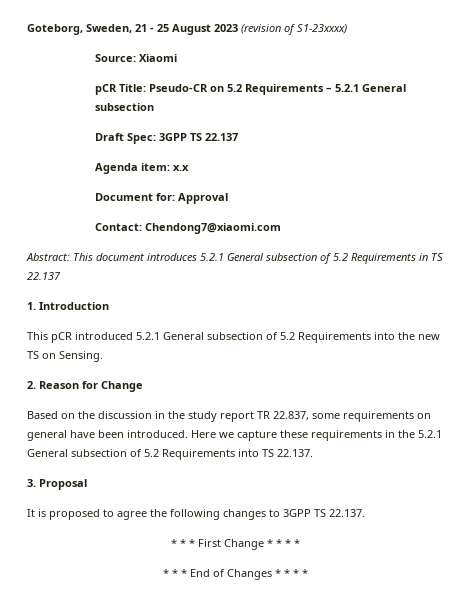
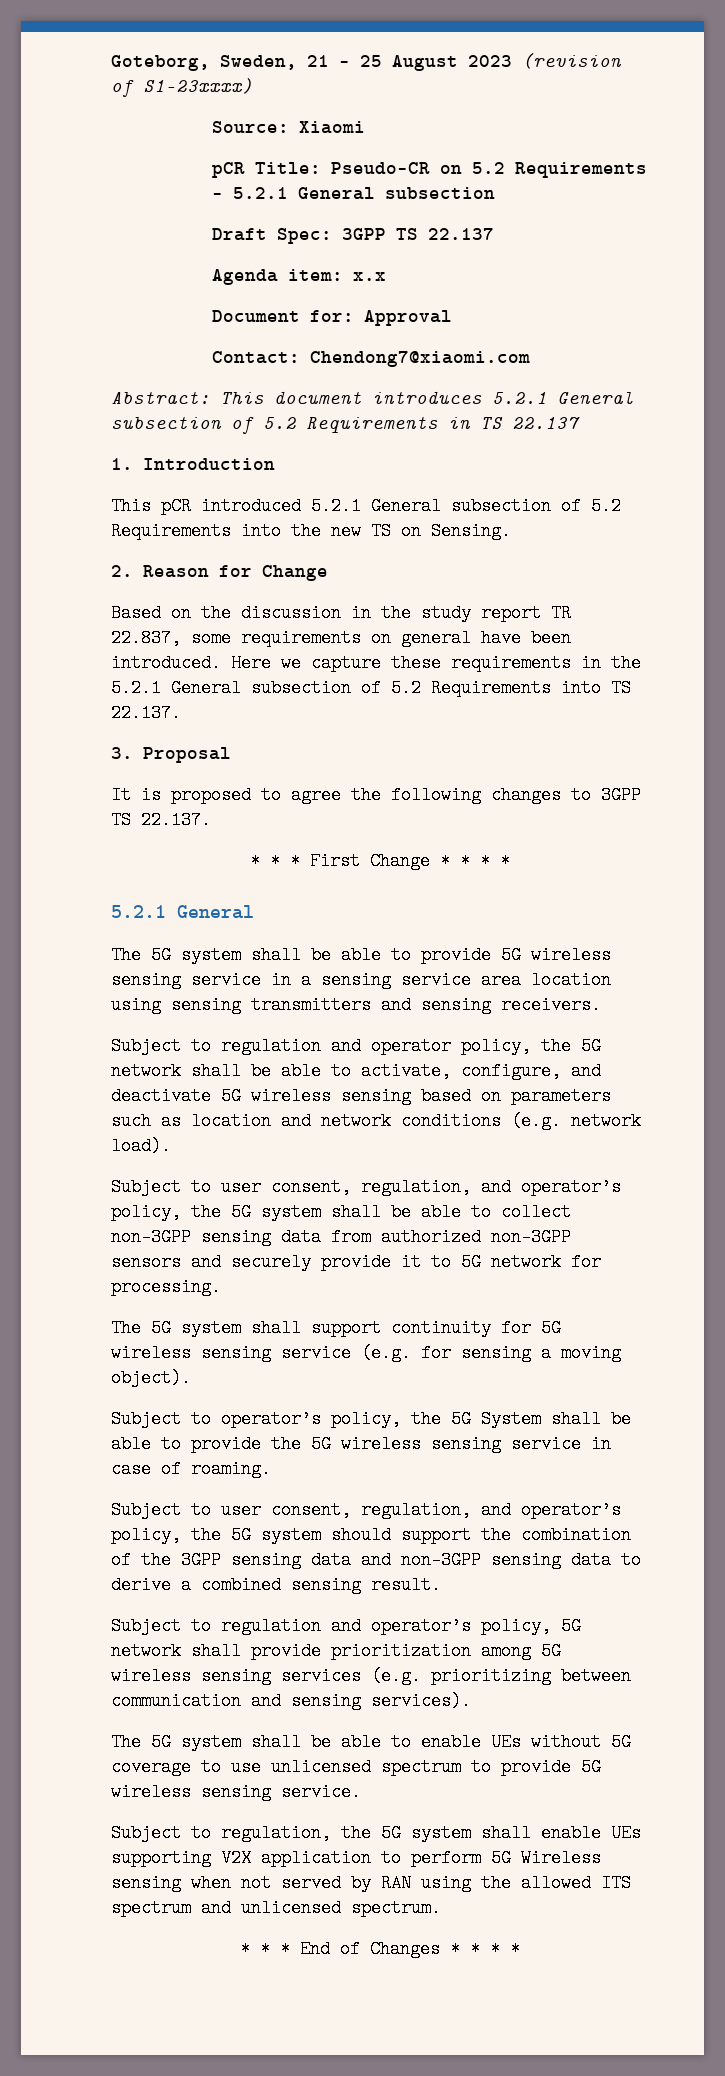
(300, 543) none -> [111,905,254,919] [111,946,611,964] [111,971,611,989] [111,996,601,1014] [111,1037,601,1055] [111,1062,601,1080] [111,1087,611,1105] [111,1112,641,1130] [111,1137,171,1155] [111,1178,621,1196] [111,1203,571,1221] [111,1228,571,1246] [111,1253,601,1271] [111,1278,221,1296] [111,1319,561,1337] [111,1344,621,1362] [111,1369,191,1387] [111,1410,631,1428] [111,1435,611,1453] [111,1460,271,1478] [111,1501,621,1519] [111,1526,631,1544] [111,1551,641,1569] [111,1576,441,1594] [111,1617,581,1635] [111,1642,561,1660] [111,1667,631,1685] [111,1692,471,1710] [111,1733,631,1751] [111,1758,601,1776] [111,1783,361,1801] [111,1824,641,1842] [111,1849,601,1867] [111,1874,631,1892] [111,1899,441,1917] // 5.2.1 General // The 5G system shall be able to provide 5G wireless sensing service in a sensing service area location using sensing transmitters and sensing receivers. // Subject to regulation and operator policy, the 5G network shall be able to activate, configure, and deactivate 5G wireless sensing based on parameters such as location and network conditions (e.g. network load). // Subject to user consent, regulation, and operator’s policy, the 5G system shall be able to collect non-3GPP sensing data from authorized non-3GPP sensors and securely provide it to 5G network for processing. // The 5G system shall support continuity for 5G wireless sensing service (e.g. for sensing a moving object). // Subject to operator’s policy, the 5G System shall be able to provide the 5G wireless sensing service in case of roaming. // Subject to user consent, regulation, and operator’s policy, the 5G system should support the combination of the 3GPP sensing data and non-3GPP sensing data to derive a combined sensing result. // Subject to regulation and operator’s policy, 5G network shall provide prioritization among 5G wireless sensing services (e.g. prioritizing between communication and sensing services). // The 5G system shall be able to enable UEs without 5G coverage to use unlicensed spectrum to provide 5G wireless sensing service. // Subject to regulation, the 5G system shall enable UEs supporting V2X application to perform 5G Wireless sensing when not served by RAN using the allowed ITS spectrum and unlicensed spectrum.

